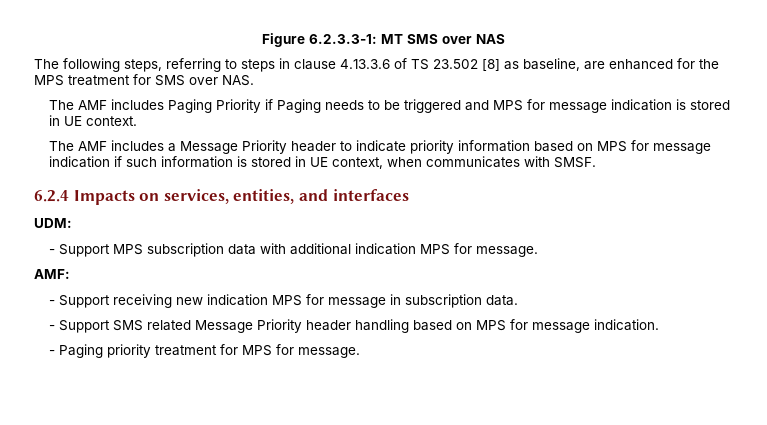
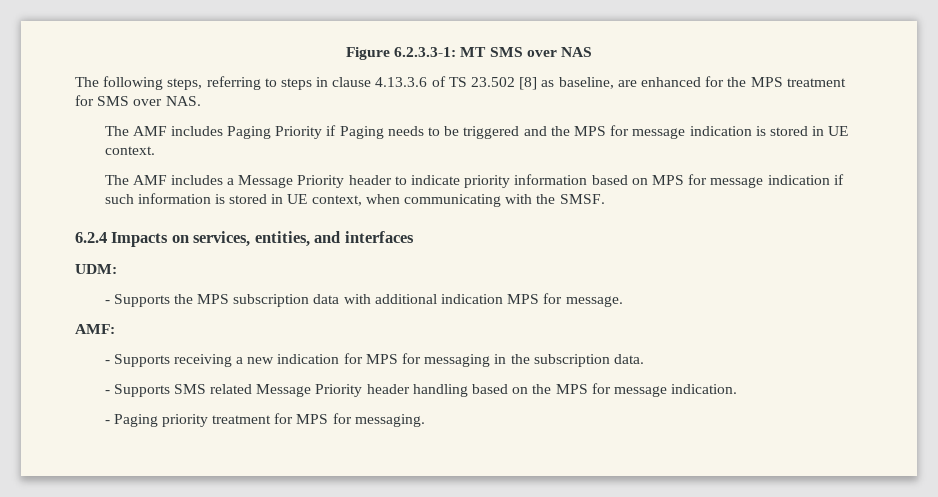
(490, 105) none -> [550,126,570,136] the
[426,156,551,168] communicates with -> [404,194,556,207] communicating with the
[59,244,111,257] Support -> [113,294,193,307] Supports the
[59,294,173,308] Support receiving -> [113,354,244,367] Supports receiving a
[272,294,402,308] MPS for message in -> [343,353,530,367] for MPS for messaging in the
[59,320,111,333] Support -> [113,384,170,397] Supports
(473, 326) none -> [532,384,552,394] the
[298,347,361,358] message. -> [354,414,425,427] messaging.

